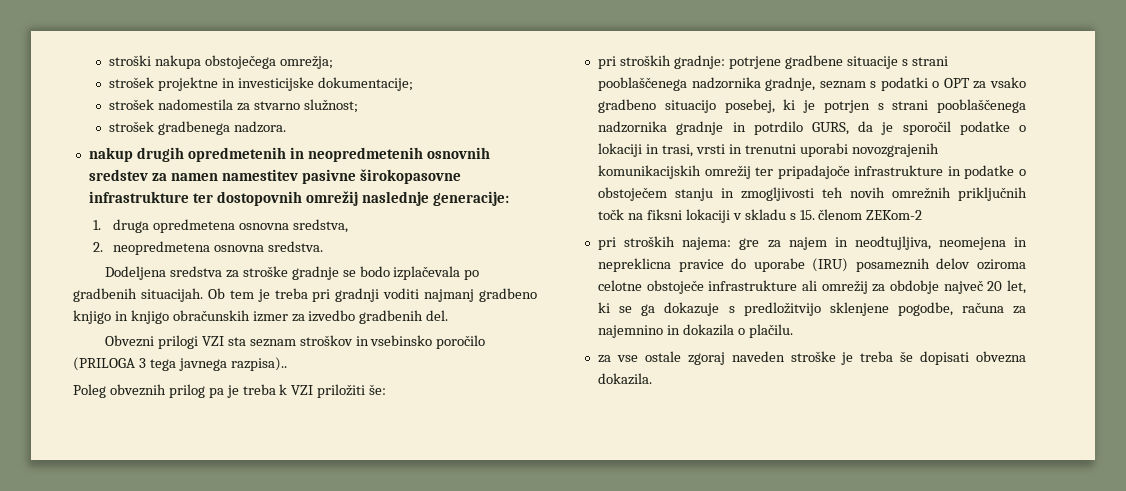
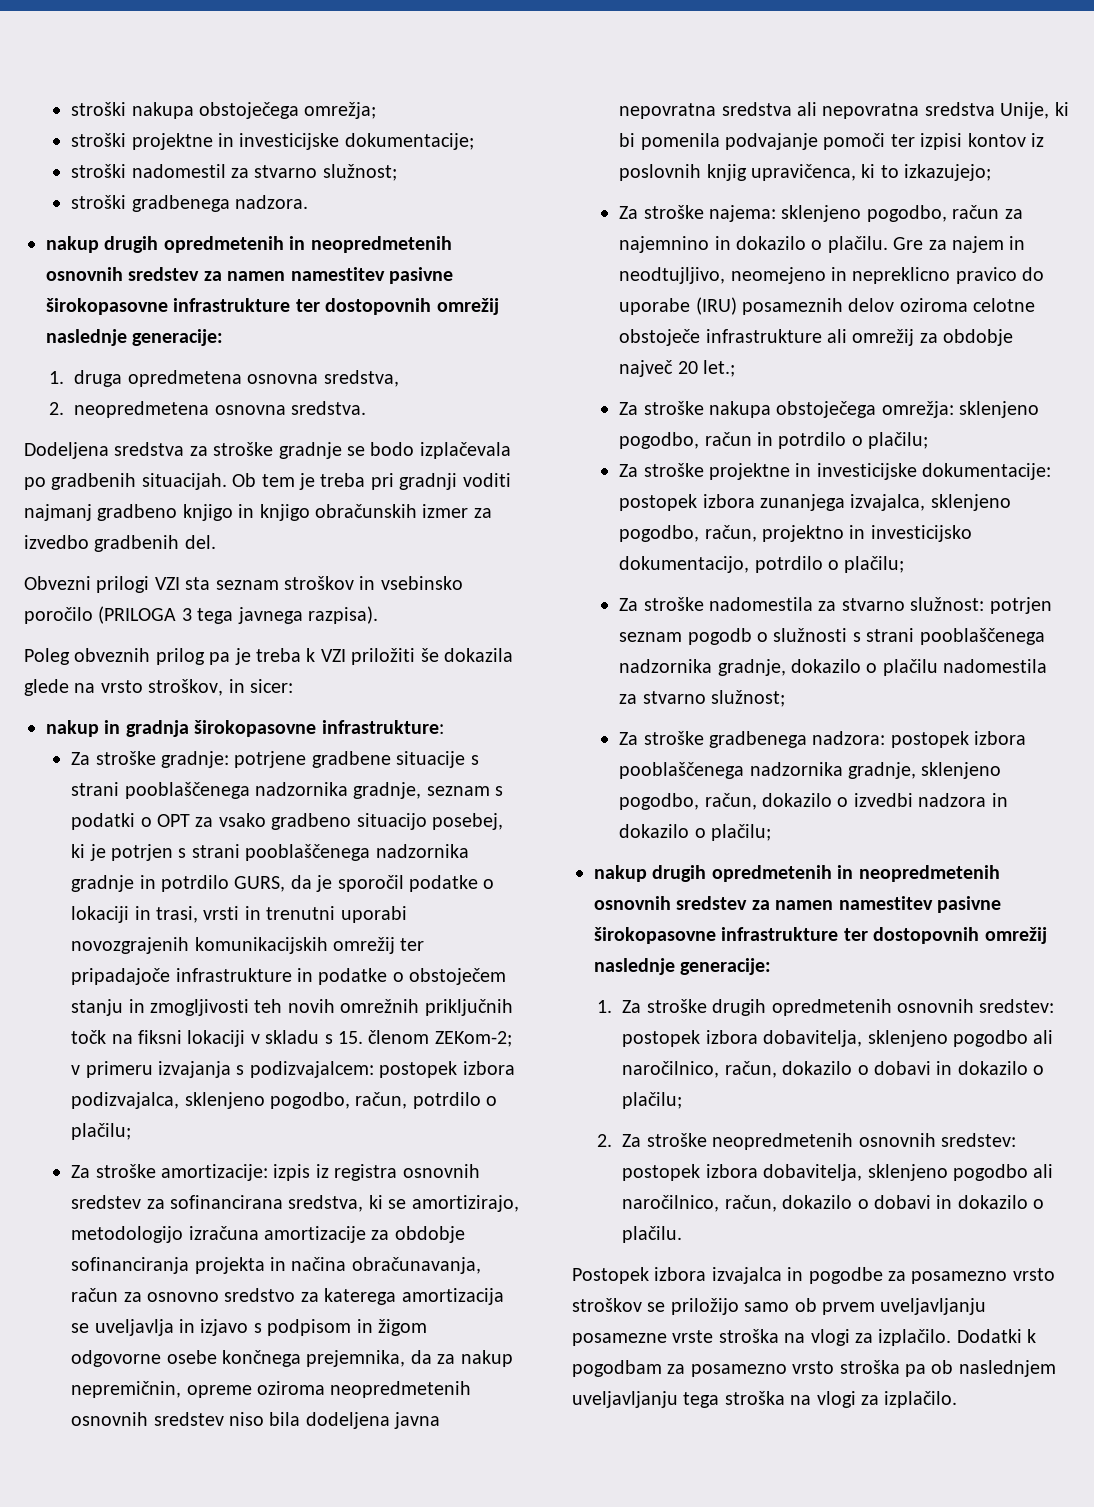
[109,77,155,88] strošek -> [71,133,127,147] stroški
[109,99,358,113] [109,121,155,132] strošek nadomestila za stvarno služnost; // strošek -> [71,164,397,181] [71,195,127,209] stroški nadomestil za stvarno služnost; // stroški
[230,357,287,371] razpisa).. -> [308,606,378,624] razpisa).
[369,384,387,395] [598,55,672,69] še: // pri stroških -> [420,648,513,662] [24,679,293,696] [46,720,444,737] [71,751,156,765] še dokazila glede na vrsto stroškov, in sicer: // nakup in gradnja širokopasovne infrastrukture: // Za stroške
[866,210,923,220] [598,236,1027,250] [598,258,724,272] ZEKom-2 // pri stroških najema: gre za najem in neodtujljiva, neomejena in nepreklicna pravice -> [434,1031,512,1047] [71,1061,515,1078] [71,1092,498,1109] [71,1123,132,1140] [71,1164,480,1181] [71,1195,519,1212] [71,1226,465,1243] [71,1257,481,1274] [71,1288,504,1305] [71,1319,427,1336] [71,1350,513,1367] [71,1381,472,1398] [71,1412,441,1429] [619,102,1069,119] [619,133,1044,150] [619,164,992,181] [619,205,1023,222] [619,236,1026,253] [619,267,1017,284] ZEKom-2; v primeru izvajanja s podizvajalcem: postopek izbora podizvajalca, sklenjeno pogodbo, račun, potrdilo o plačilu; // Za stroške amortizacije: izpis iz registra osnovnih sredstev za sofinancirana sredstva, ki se amortizirajo, metodologijo izračuna amortizacije za obdobje sofinanciranja projekta in načina obračunavanja, račun za osnovno sredstvo za katerega amortizacija se uveljavlja in izjavo s podpisom in žigom odgovorne osebe končnega prejemnika, da za nakup nepremičnin, opreme oziroma neopredmetenih osnovnih sredstev niso bila dodeljena javna nepovratna sredstva ali nepovratna sredstva Unije, ki bi pomenila podvajanje pomoči ter izpisi kontov iz poslovnih knjig upravičenca, ki to izkazujejo; // Za stroške najema: sklenjeno pogodbo, račun za najemnino in dokazilo o plačilu. Gre za najem in neodtujljivo, neomejeno in nepreklicno pravico
[1007,280,1026,294] [598,302,1026,316] [598,324,793,338] [598,351,1026,365] [598,373,653,385] let, ki se ga dokazuje s predložitvijo sklenjene pogodbe, računa za najemnino in dokazila o plačilu. // za vse ostale zgoraj naveden stroške je treba še dopisati obvezna dokazila. -> [702,360,735,377] [619,401,1040,418] [619,432,929,449] [619,463,1052,480] [619,494,1011,511] [619,525,972,542] [619,556,905,573] [619,597,1052,614] [619,628,1045,645] [619,659,1048,676] [619,690,785,707] [619,731,1027,748] [619,762,1002,779] [619,793,1008,810] [619,824,771,841] [594,865,1000,882] [594,896,1001,913] [594,927,1047,944] [594,958,772,975] [597,999,1055,1016] [622,1030,1054,1047] [622,1061,1045,1078] [622,1092,683,1109] [597,1133,1016,1150] [622,1164,1054,1181] [622,1195,1045,1212] [622,1226,683,1243] [572,1267,1055,1284] [572,1298,987,1315] [572,1329,1037,1346] [572,1360,1056,1377] [572,1391,958,1408] let.; // Za stroške nakupa obstoječega omrežja: sklenjeno pogodbo, račun in potrdilo o plačilu; // Za stroške projektne in investicijske dokumentacije: postopek izbora zunanjega izvajalca, sklenjeno pogodbo, račun, projektno in investicijsko dokumentacijo, potrdilo o plačilu; // Za stroške nadomestila za stvarno služnost: potrjen seznam pogodb o služnosti s strani pooblaščenega nadzornika gradnje, dokazilo o plačilu nadomestila za stvarno služnost; // Za stroške gradbenega nadzora: postopek izbora pooblaščenega nadzornika gradnje, sklenjeno pogodbo, račun, dokazilo o izvedbi nadzora in dokazilo o plačilu; // nakup drugih opredmetenih in neopredmetenih osnovnih sredstev za namen namestitev pasivne širokopasovne infrastrukture ter dostopovnih omrežij naslednje generacije: // 1. Za stroške drugih opredmetenih osnovnih sredstev: postopek izbora dobavitelja, sklenjeno pogodbo ali naročilnico, račun, dokazilo o dobavi in dokazilo o plačilu; // 2. Za stroške neopredmetenih osnovnih sredstev: postopek izbora dobavitelja, sklenjeno pogodbo ali naročilnico, račun, dokazilo o dobavi in dokazilo o plačilu. // Postopek izbora izvajalca in pogodbe za posamezno vrsto stroškov se priložijo samo ob prvem uveljavljanju posamezne vrste stroška na vlogi za izplačilo. Dodatki k pogodbam za posamezno vrsto stroška pa ob naslednjem uveljavljanju tega stroška na vlogi za izplačilo.

